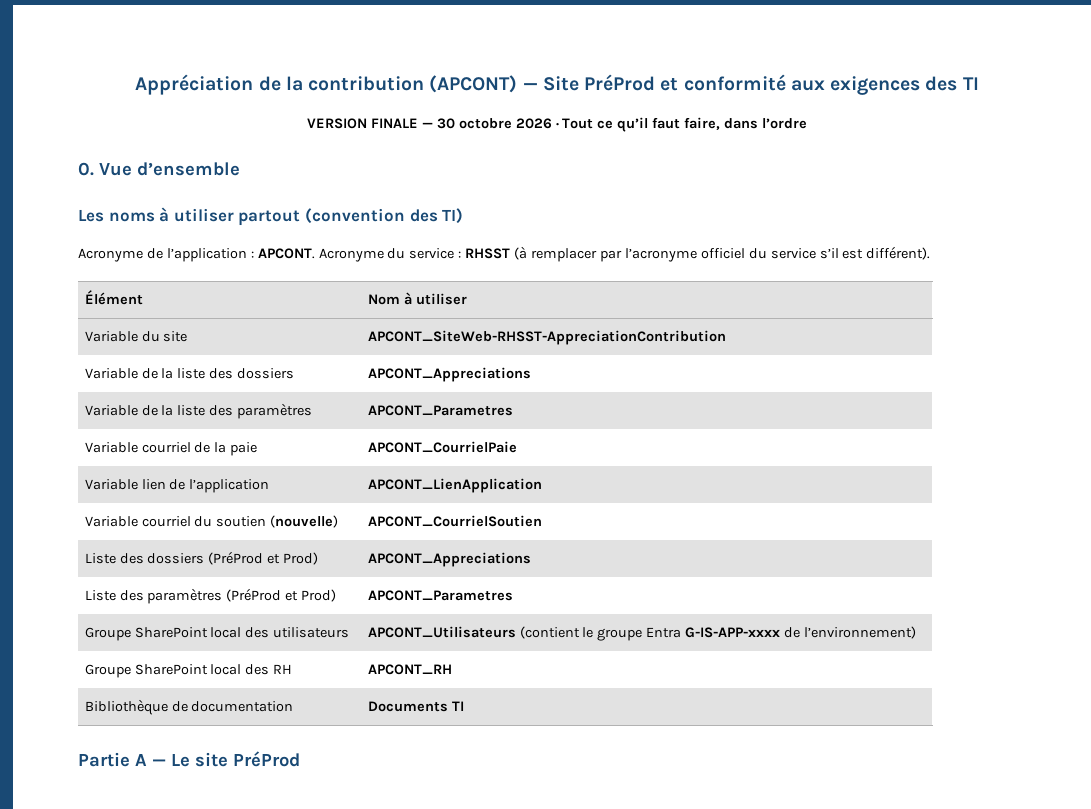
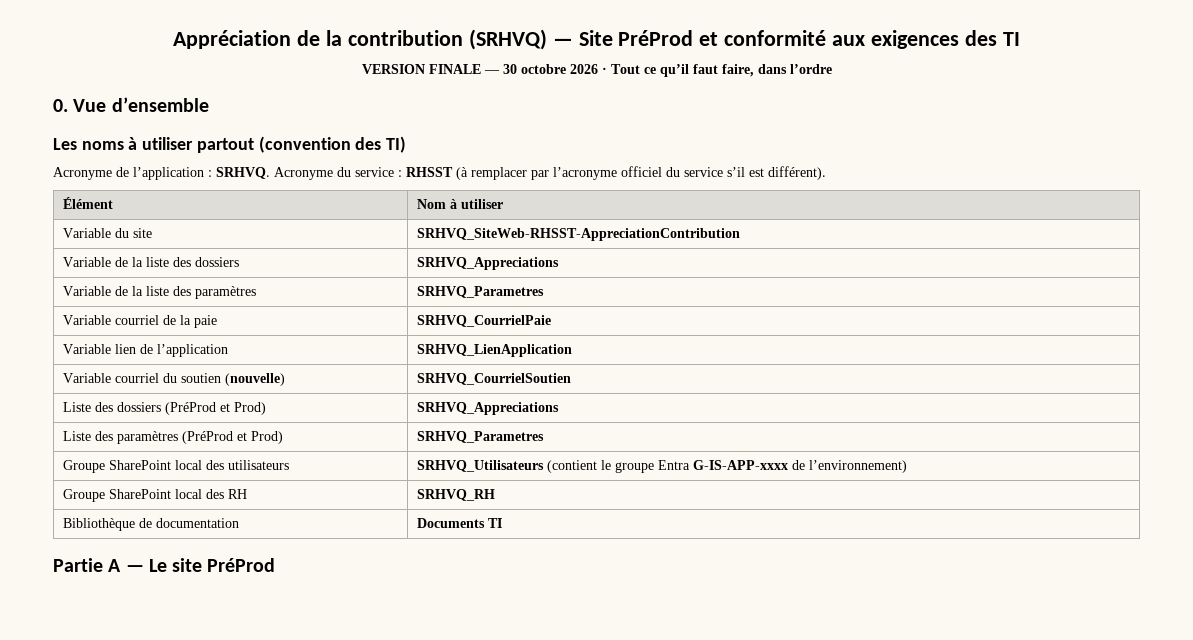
[429,75,518,93] (APCONT) -> [468,29,547,50] (SRHVQ)
[257,248,315,259] APCONT. -> [216,167,270,179] SRHVQ.
[367,330,726,345] APCONT_SiteWeb-RHSST-AppreciationContribution -> [417,228,741,241] SRHVQ_SiteWeb-RHSST-AppreciationContribution
[367,367,531,382] APCONT_Appreciations -> [417,257,560,270] SRHVQ_Appreciations
[367,405,513,416] APCONT_Parametres -> [417,286,545,298] SRHVQ_Parametres
[367,441,517,453] APCONT_CourrielPaie -> [417,315,552,327] SRHVQ_CourrielPaie
[367,478,542,493] APCONT_LienApplication -> [417,344,573,357] SRHVQ_LienApplication
[367,515,542,527] APCONT_CourrielSoutien -> [417,373,572,385] SRHVQ_CourrielSoutien
[367,552,531,567] APCONT_Appreciations -> [417,402,560,415] SRHVQ_Appreciations
[367,590,513,601] APCONT_Parametres -> [417,431,545,443] SRHVQ_Parametres
[367,626,516,638] APCONT_Utilisateurs -> [417,460,545,472] SRHVQ_Utilisateurs
[367,664,452,675] APCONT_RH -> [417,489,496,501] SRHVQ_RH

